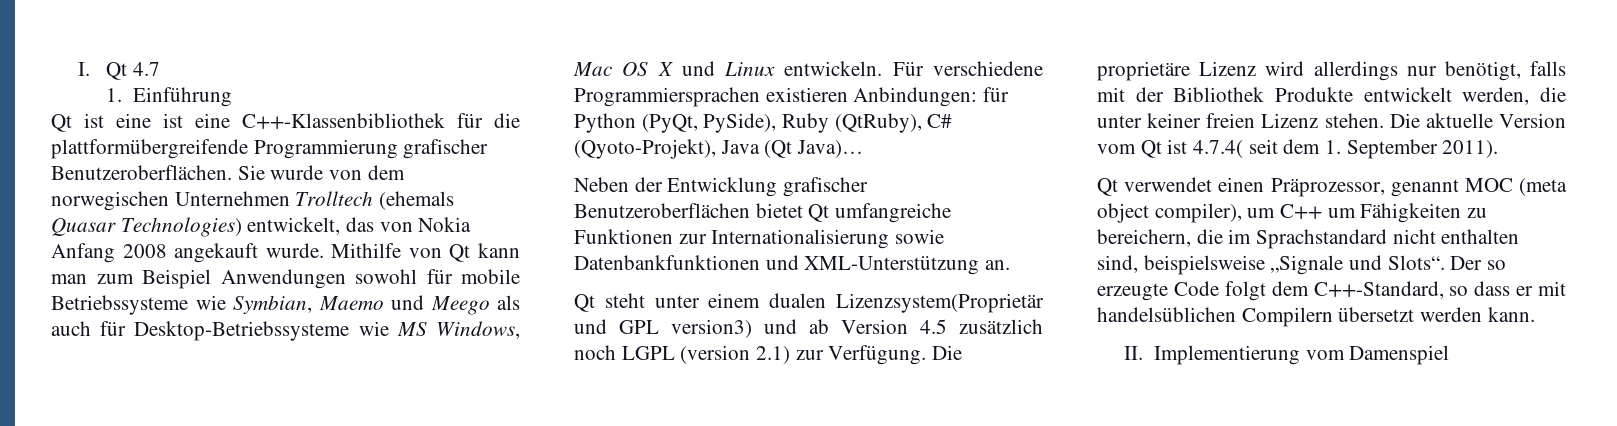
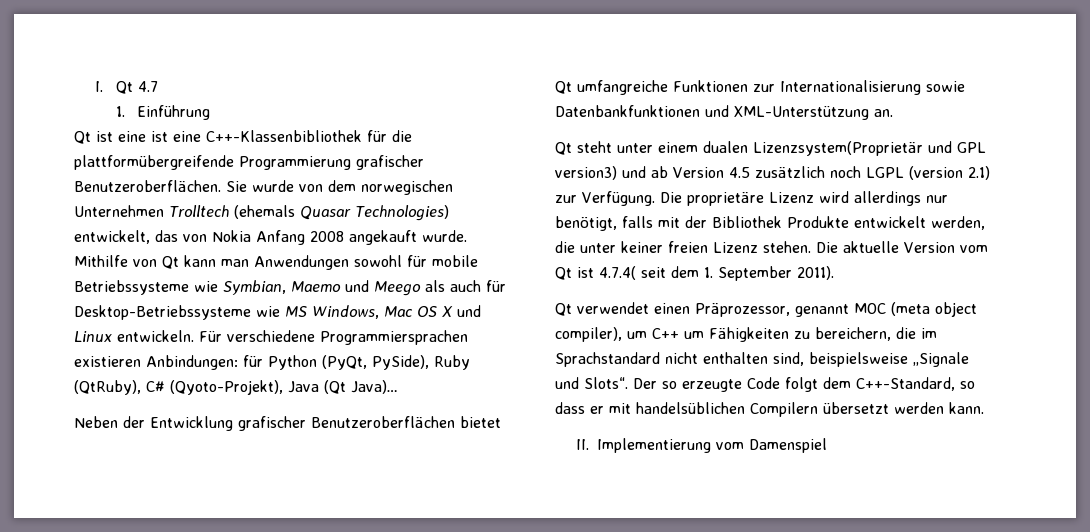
[96,269,211,289] zum Beispiel -> (249, 263) none

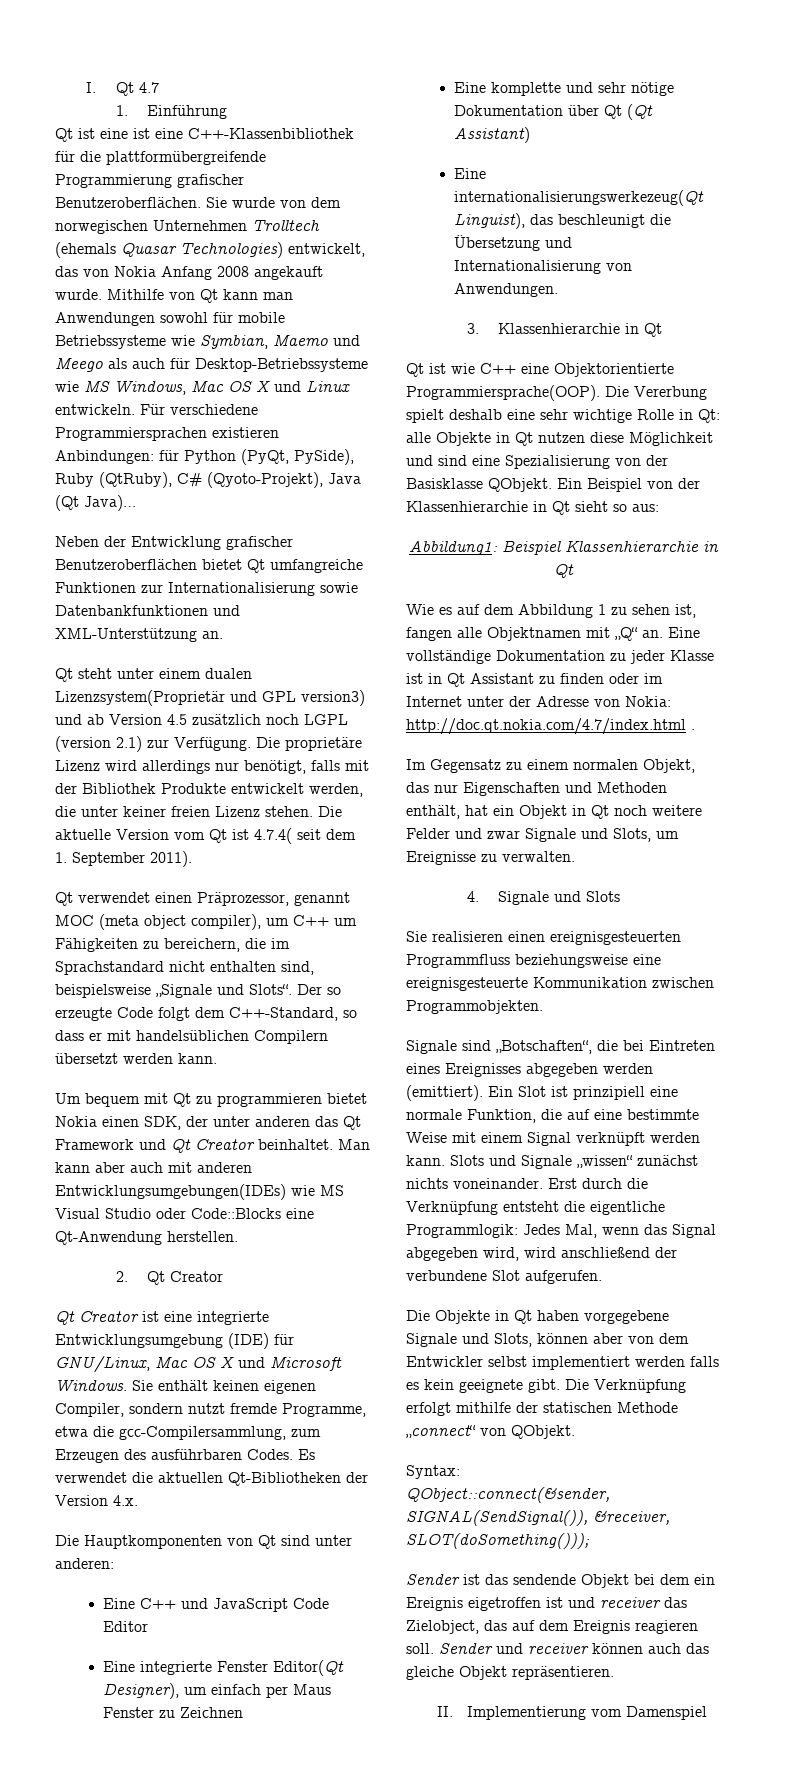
(984, 408) none -> [55,1093,367,1107] [55,1116,361,1130] [55,1139,370,1153] [55,1162,252,1173] [55,1184,344,1200] [55,1208,314,1219] [55,1231,238,1245] [116,1271,224,1285] [55,1311,269,1325] [55,1333,294,1349] [55,1356,342,1373] [55,1379,316,1394] [55,1403,366,1417] [55,1426,321,1440] [55,1449,315,1463] [55,1472,368,1486] [55,1495,138,1506] [55,1535,352,1549] [55,1558,114,1569] [103,1598,330,1612] [103,1621,149,1632] [103,1660,345,1676] [103,1683,332,1699] [103,1707,244,1718] [454,82,675,96] [454,104,654,120] [454,127,531,143] [454,168,487,179] [454,190,705,206] [454,213,672,229] [454,235,573,251] [454,260,633,274] [454,283,559,297] [467,323,663,337] [406,363,674,377] [406,385,707,401] [406,409,720,423] [406,432,713,446] [406,455,668,469] [406,478,700,492] [406,501,659,515] [409,540,719,555] [554,564,574,578] [406,604,696,618] [406,627,700,641] [406,650,714,664] [406,673,663,687] [406,696,671,707] [406,718,695,735] [406,759,695,773] [406,782,667,796] [406,805,702,819] [406,828,679,842] [406,851,575,865] [467,891,621,905] [406,931,681,945] [406,954,661,968] [406,977,714,991] [406,1000,543,1014] [406,1040,715,1054] [406,1063,653,1077] [406,1085,678,1101] [406,1109,699,1123] [406,1132,700,1146] [406,1155,698,1169] [406,1178,648,1189] [406,1201,665,1215] [406,1224,716,1238] [406,1247,677,1261] [406,1270,602,1284] [406,1310,669,1324] [406,1333,689,1347] [406,1356,719,1370] [406,1379,686,1393] [406,1402,678,1416] [406,1425,575,1439] [406,1465,460,1479] [406,1487,610,1503] [406,1510,670,1526] [406,1533,590,1549] [406,1574,715,1588] [406,1597,687,1611] [406,1620,698,1634] [406,1643,709,1654] [406,1666,614,1680] // Um bequem mit Qt zu programmieren bietet Nokia einen SDK, der unter anderen das Qt Framework und Qt Creator beinhaltet. Man kann aber auch mit anderen Entwicklungsumgebungen(IDEs) wie MS Visual Studio oder Code::Blocks eine Qt-Anwendung herstellen. // 2. Qt Creator // Qt Creator ist eine integrierte Entwicklungsumgebung (IDE) für GNU/Linux, Mac OS X und Microsoft Windows. Sie enthält keinen eigenen Compiler, sondern nutzt fremde Programme, etwa die gcc-Compilersammlung, zum Erzeugen des ausführbaren Codes. Es verwendet die aktuellen Qt-Bibliotheken der Version 4.x. // Die Hauptkomponenten von Qt sind unter anderen: // Eine C++ und JavaScript Code Editor // Eine integrierte Fenster Editor(Qt Designer), um einfach per Maus Fenster zu Zeichnen // Eine komplette und sehr nötige Dokumentation über Qt (Qt Assistant) // Eine internationalisierungswerkezeug(Qt Linguist), das beschleunigt die Übersetzung und Internationalisierung von Anwendungen. // 3. Klassenhierarchie in Qt // Qt ist wie C++ eine Objektorientierte Programmiersprache(OOP). Die Vererbung spielt deshalb eine sehr wichtige Rolle in Qt: alle Objekte in Qt nutzen diese Möglichkeit und sind eine Spezialisierung von der Basisklasse QObjekt. Ein Beispiel von der Klassenhierarchie in Qt sieht so aus: // Abbildung1: Beispiel Klassenhierarchie in Qt // Wie es auf dem Abbildung 1 zu sehen ist, fangen alle Objektnamen mit „Q“ an. Eine vollständige Dokumentation zu jeder Klasse ist in Qt Assistant zu finden oder im Internet unter der Adresse von Nokia: http://doc.qt.nokia.com/4.7/index.html . // Im Gegensatz zu einem normalen Objekt, das nur Eigenschaften und Methoden enthält, hat ein Objekt in Qt noch weitere Felder und zwar Signale und Slots, um Ereignisse zu verwalten. // 4. Signale und Slots // Sie realisieren einen ereignisgesteuerten Programmfluss beziehungsweise eine ereignisgesteuerte Kommunikation zwischen Programmobjekten. // Signale sind „Botschaften“, die bei Eintreten eines Ereignisses abgegeben werden (emittiert). Ein Slot ist prinzipiell eine normale Funktion, die auf eine bestimmte Weise mit einem Signal verknüpft werden kann. Slots und Signale „wissen“ zunächst nichts voneinander. Erst durch die Verknüpfung entsteht die eigentliche Programmlogik: Jedes Mal, wenn das Signal abgegeben wird, wird anschließend der verbundene Slot aufgerufen. // Die Objekte in Qt haben vorgegebene Signale und Slots, können aber von dem Entwickler selbst implementiert werden falls es kein geeignete gibt. Die Verknüpfung erfolgt mithilfe der statischen Methode „connect“ von QObjekt. // Syntax: // QObject::connect(&sender, SIGNAL(SendSignal()), &receiver, SLOT(doSomething())); // Sender ist das sendende Objekt bei dem ein Ereignis eigetroffen ist und receiver das Zielobject, das auf dem Ereignis reagieren soll. Sender und receiver können auch das gleiche Objekt repräsentieren.

